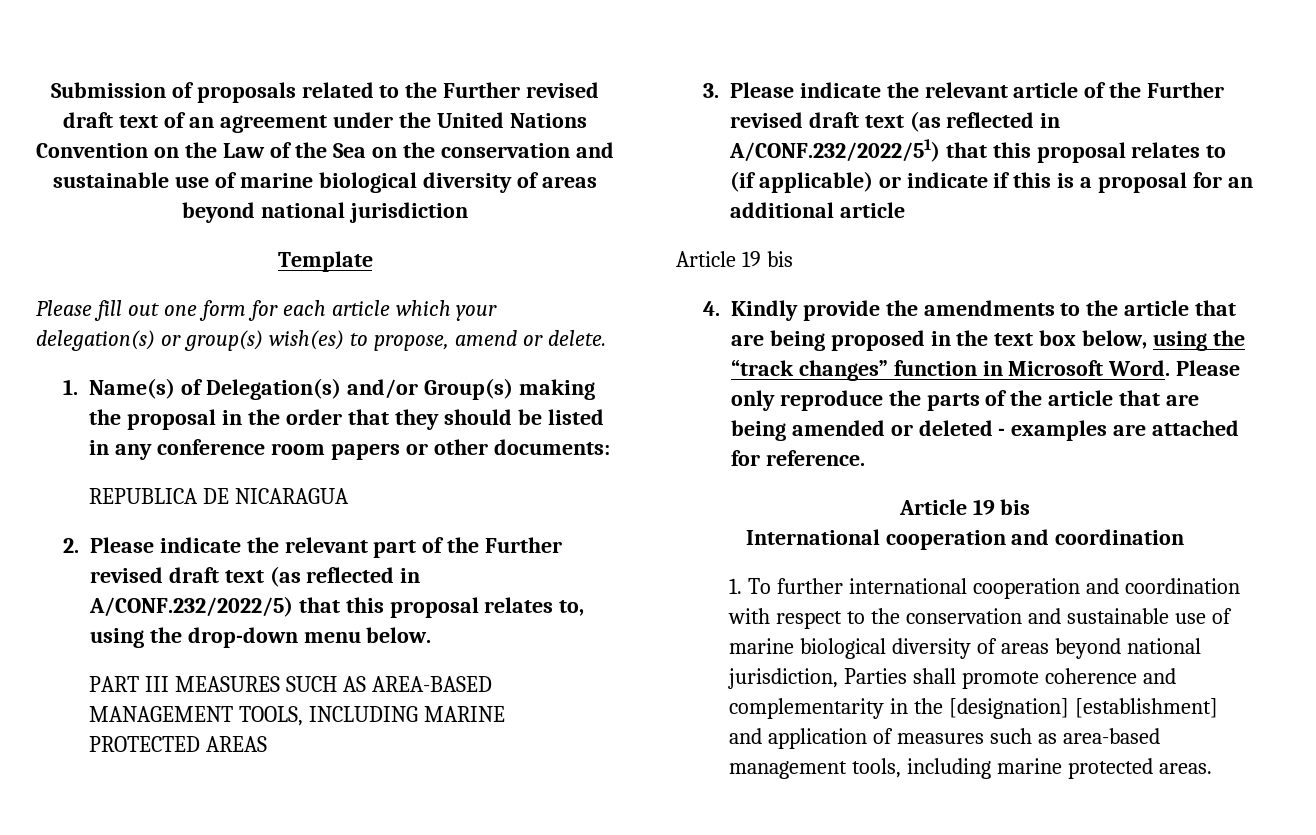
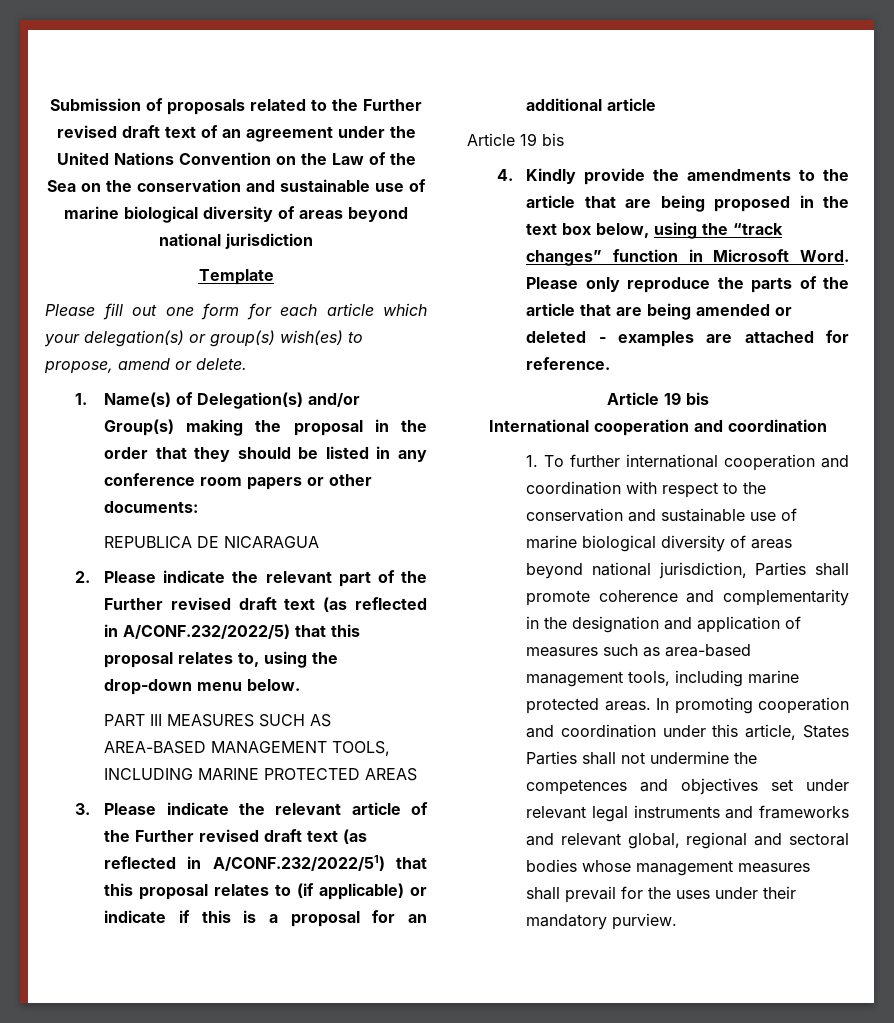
[949,698,1219,719] [designation] [establishment] -> [572,616,660,633] designation
(1213, 768) none -> [656,697,849,714] [526,724,849,740] [526,751,758,765] [526,778,849,795] [526,805,849,822] [526,832,849,849] [526,859,811,876] [526,886,797,903] [526,913,678,930] In promoting cooperation and coordination under this article, States Parties shall not undermine the competences and objectives set under relevant legal instruments and frameworks and relevant global, regional and sectoral bodies whose management measures shall prevail for the uses under their mandatory purview.

